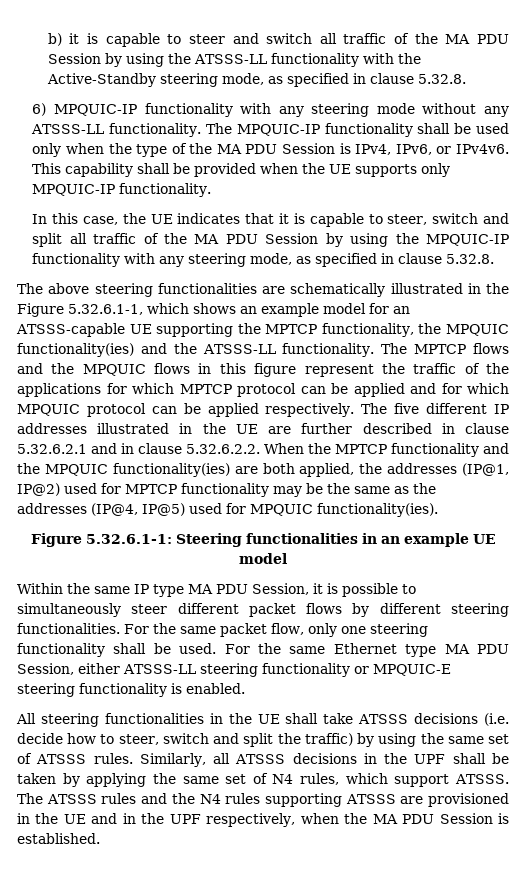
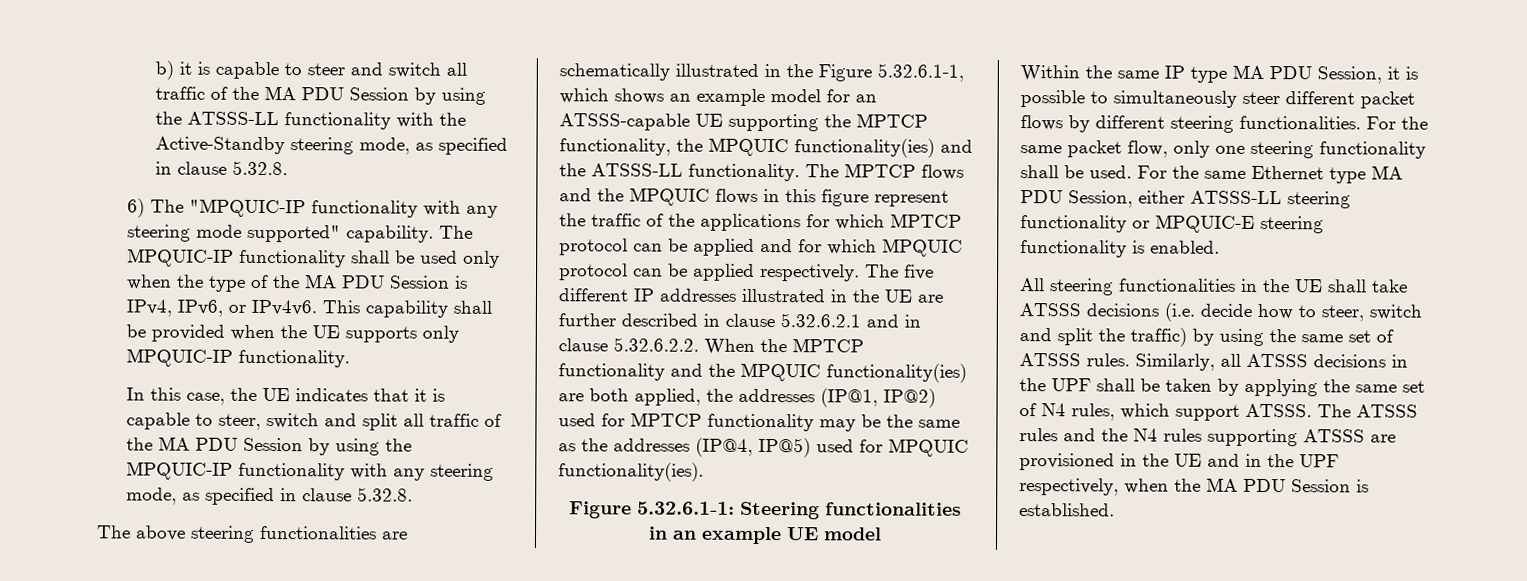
[53,104,137,116] MPQUIC-IP -> [149,198,306,218] The "MPQUIC-IP
[422,103,510,117] [31,123,202,137] without any ATSSS-LL functionality. -> [246,224,434,243] supported" capability.

